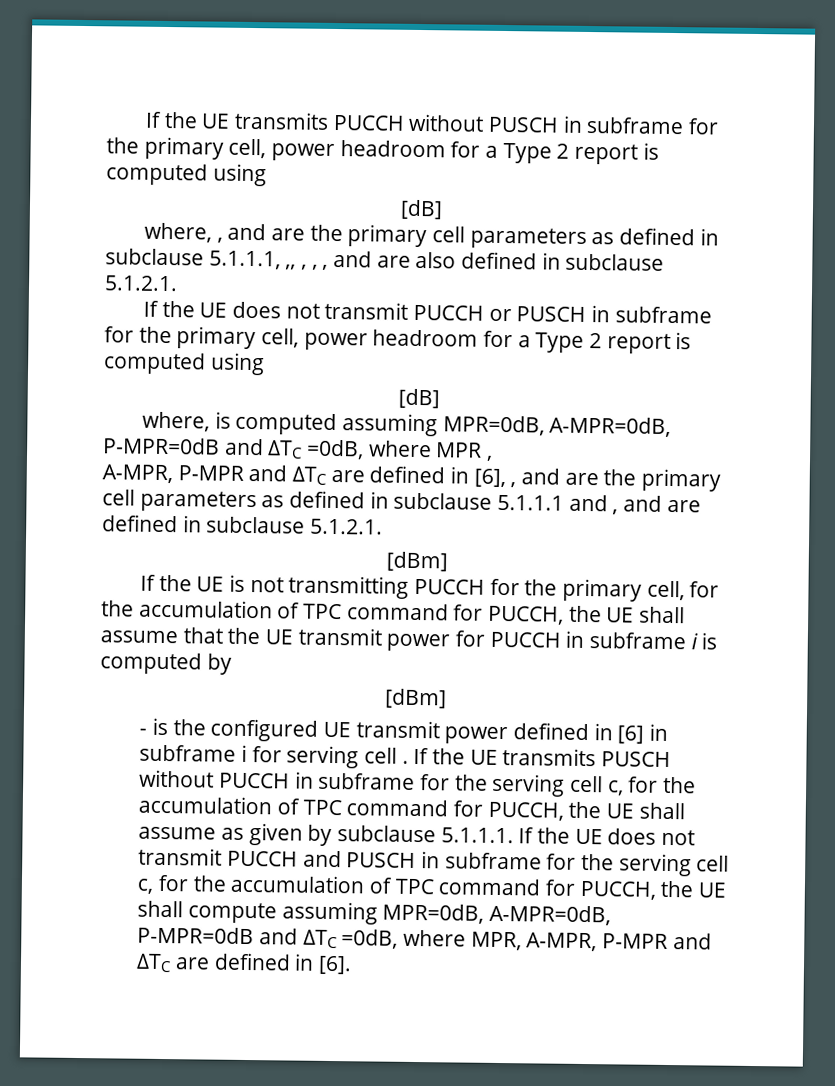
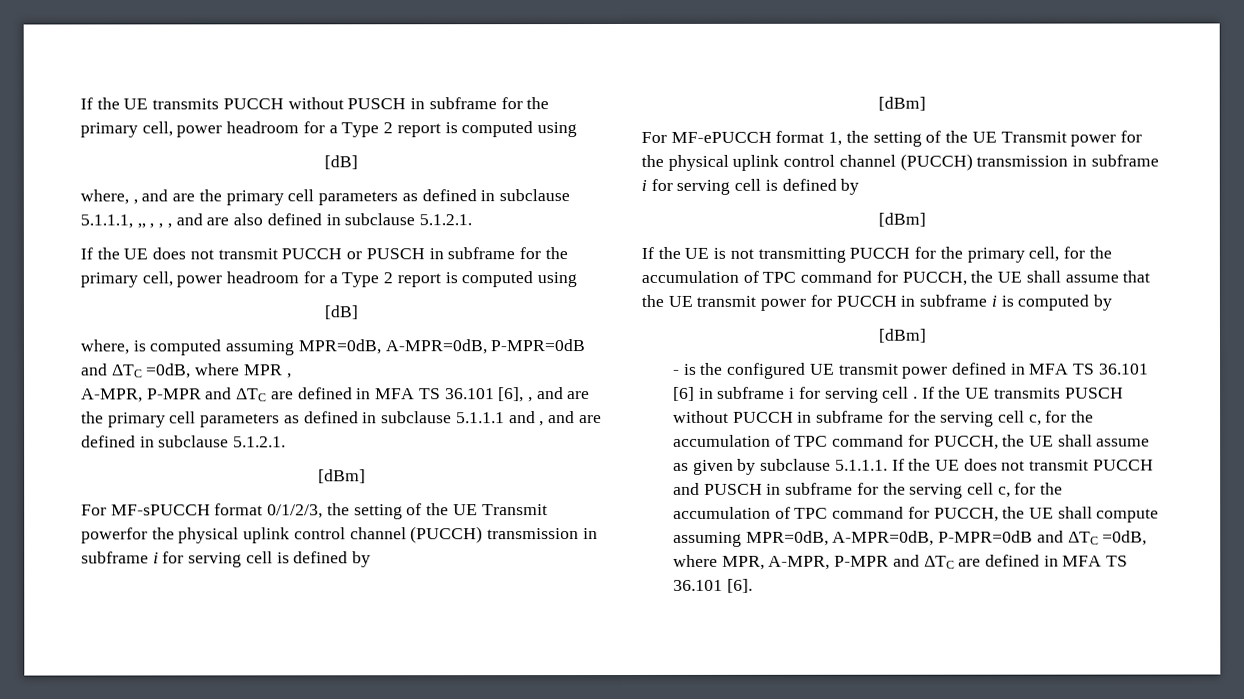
(470, 475) none -> [375,388,495,400] MFA TS 36.101
(448, 561) none -> [81,503,548,520] [81,526,598,544] [81,551,372,568] [878,96,926,111] [641,130,1142,147] [641,153,1159,171] [641,178,860,195] [878,212,926,227] // For MF-sPUCCH format 0/1/2/3, the setting of the UE Transmit powerfor the physical uplink control channel (PUCCH) transmission in subframe i for serving cell is defined by // [dBm] // For MF-ePUCCH format 1, the setting of the UE Transmit power for the physical uplink control channel (PUCCH) transmission in subframe i for serving cell is defined by // [dBm]
(613, 732) none -> [1029,363,1149,375] MFA TS 36.101
(315, 962) none -> [1062,555,1129,567] [672,579,723,591] MFA TS 36.101

